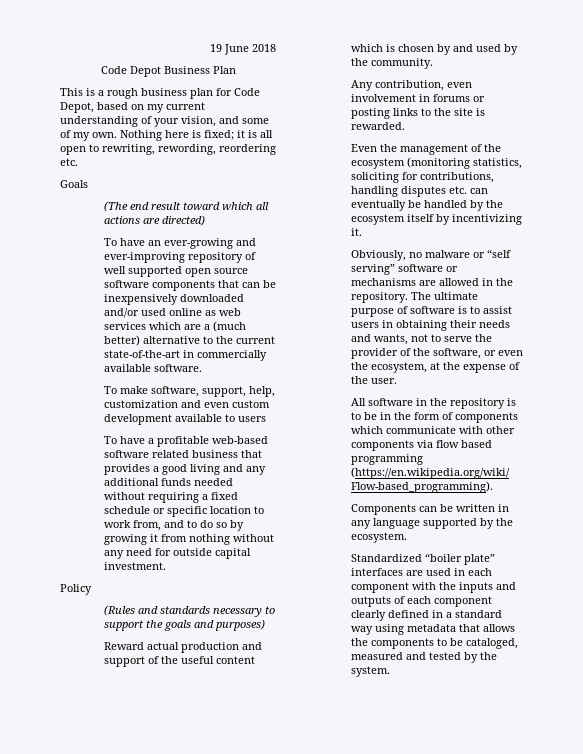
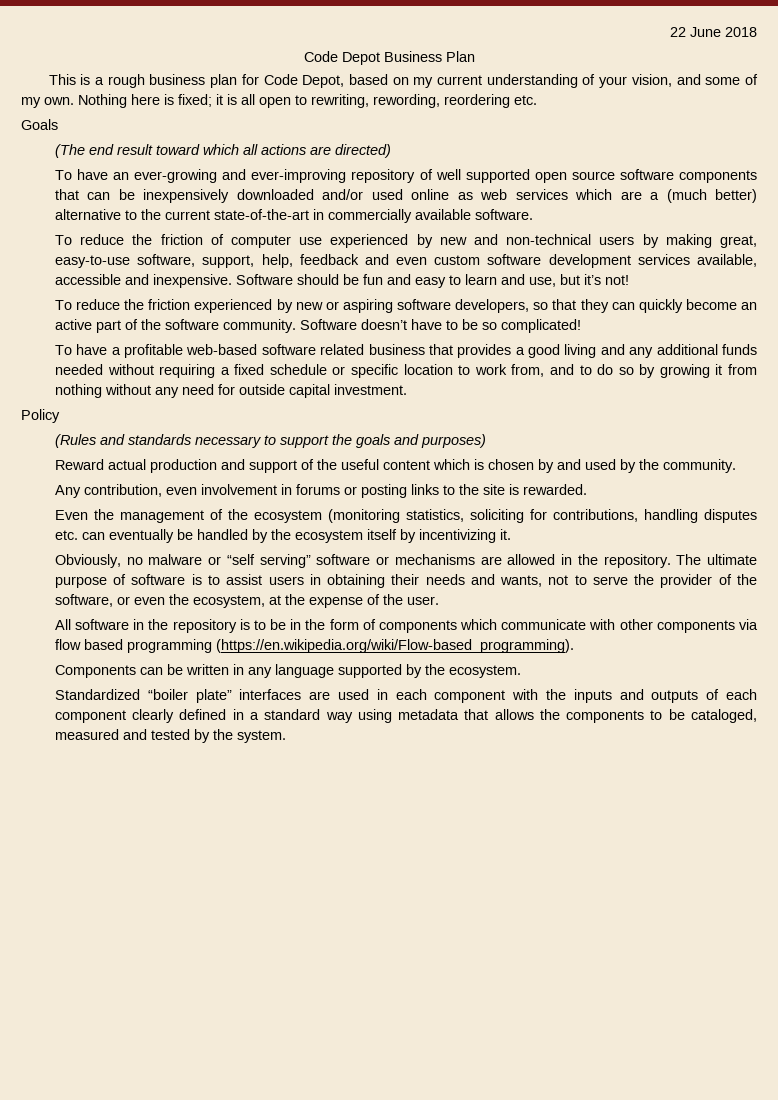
[210,44,222,52] 19 -> [670,27,686,37] 22
[119,386,148,394] make -> [80,234,757,248] [54,255,130,268] reduce the friction of computer use experienced by new and non-technical users by making great, easy-to-use
[103,400,178,408] customization -> [299,254,359,265] feedback
[103,414,266,425] development available to users -> [487,254,758,268] [54,274,629,288] [54,299,758,313] [54,319,581,333] software development services available, accessible and inexpensive. Software should be fun and easy to learn and use, but it’s not! // To reduce the friction experienced by new or aspiring software developers, so that they can quickly become an active part of the software community. Software doesn’t have to be so complicated!

